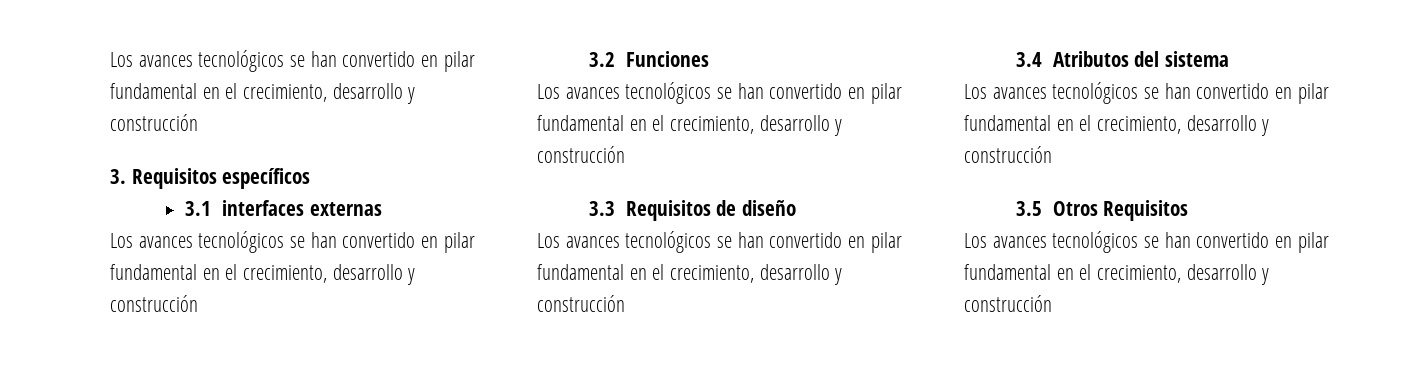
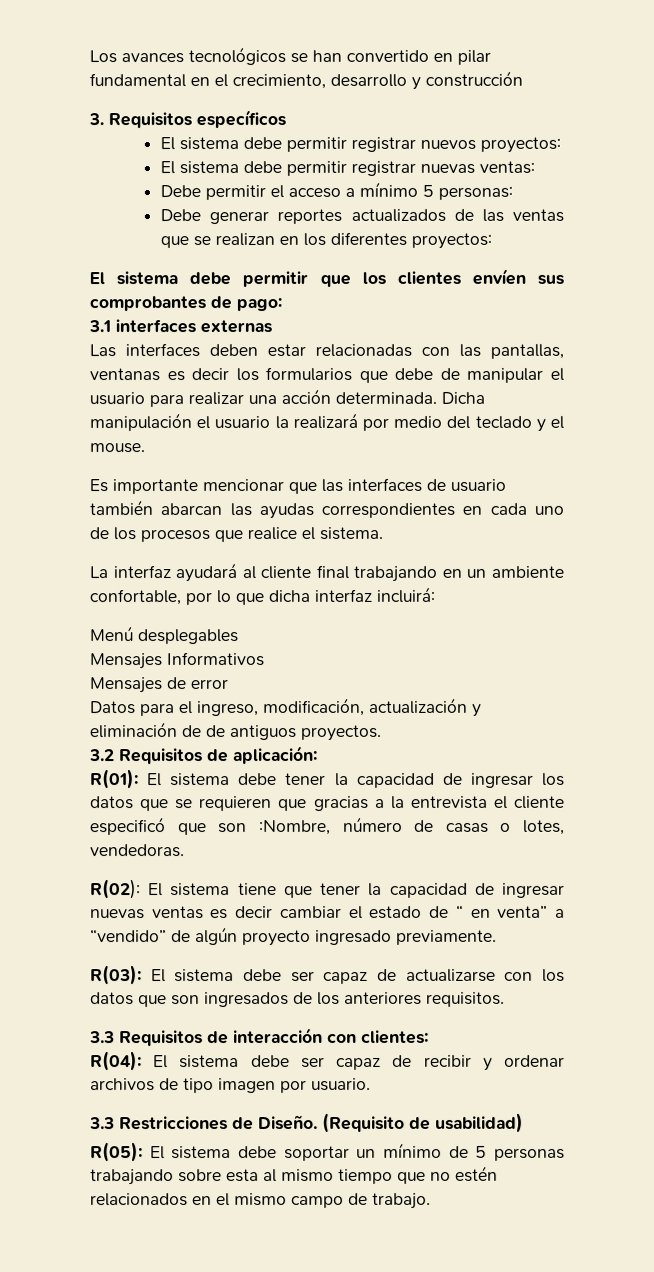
[185,200,382,216] [110,231,475,253] [110,264,416,285] [110,295,198,312] [589,51,709,67] [537,82,902,104] [537,115,843,136] [537,146,625,163] [589,200,797,221] [537,231,902,253] [537,264,843,285] [537,295,625,312] [1016,51,1230,67] [964,82,1329,104] [964,115,1270,136] [964,146,1052,163] [1016,200,1189,221] [964,231,1329,253] [964,264,1270,285] [964,295,1052,312] 3.1 interfaces externas // Los avances tecnológicos se han convertido en pilar fundamental en el crecimiento, desarrollo y construcción // 3.2 Funciones // Los avances tecnológicos se han convertido en pilar fundamental en el crecimiento, desarrollo y construcción // 3.3 Requisitos de diseño // Los avances tecnológicos se han convertido en pilar fundamental en el crecimiento, desarrollo y construcción // 3.4 Atributos del sistema // Los avances tecnológicos se han convertido en pilar fundamental en el crecimiento, desarrollo y construcción // 3.5 Otros Requisitos // Los avances tecnológicos se han convertido en pilar fundamental en el crecimiento, desarrollo y construcción -> [160,136,562,153] [160,160,536,177] [160,181,514,201] [160,208,564,225] [160,231,493,249] [89,268,564,288] [89,296,282,312] [88,319,272,334] [89,343,564,359] [89,366,564,383] [89,388,485,408] [89,412,564,432] [89,443,145,454] [89,477,506,495] [89,500,564,520] [89,526,383,543] [89,563,564,583] [89,586,435,606] [89,626,239,645] [90,652,265,670] [90,677,229,694] [90,697,482,717] [90,722,382,742] [89,746,318,765] [90,769,565,790] [90,795,566,812] [90,816,565,836] [90,844,185,858] [90,879,565,900] [90,904,566,920] [90,927,497,947] [90,965,565,986] [90,991,505,1008] [89,1028,429,1047] [90,1051,565,1072] [90,1077,371,1094] [89,1112,524,1134] [90,1142,565,1163] [90,1165,498,1186] [90,1192,431,1209] El sistema debe permitir registrar nuevos proyectos: // El sistema debe permitir registrar nuevas ventas: // Debe permitir el acceso a mínimo 5 personas: // Debe generar reportes actualizados de las ventas que se realizan en los diferentes proyectos: // El sistema debe permitir que los clientes envíen sus comprobantes de pago: // 3.1 interfaces externas // Las interfaces deben estar relacionadas con las pantallas, ventanas es decir los formularios que debe de manipular el usuario para realizar una acción determinada. Dicha manipulación el usuario la realizará por medio del teclado y el mouse. // Es importante mencionar que las interfaces de usuario también abarcan las ayudas correspondientes en cada uno de los procesos que realice el sistema. // La interfaz ayudará al cliente final trabajando en un ambiente confortable, por lo que dicha interfaz incluirá: // Menú desplegables // Mensajes Informativos // Mensajes de error // Datos para el ingreso, modificación, actualización y eliminación de de antiguos proyectos. // 3.2 Requisitos de aplicación: // R(01): El sistema debe tener la capacidad de ingresar los datos que se requieren que gracias a la entrevista el cliente especificó que son :Nombre, número de casas o lotes, vendedoras. // R(02): El sistema tiene que tener la capacidad de ingresar nuevas ventas es decir cambiar el estado de “ en venta” a “vendido” de algún proyecto ingresado previamente. // R(03): El sistema debe ser capaz de actualizarse con los datos que son ingresados de los anteriores requisitos. // 3.3 Requisitos de interacción con clientes: // R(04): El sistema debe ser capaz de recibir y ordenar archivos de tipo imagen por usuario. // 3.3 Restricciones de Diseño. (Requisito de usabilidad) // R(05): El sistema debe soportar un mínimo de 5 personas trabajando sobre esta al mismo tiempo que no estén relacionados en el mismo campo de trabajo.

